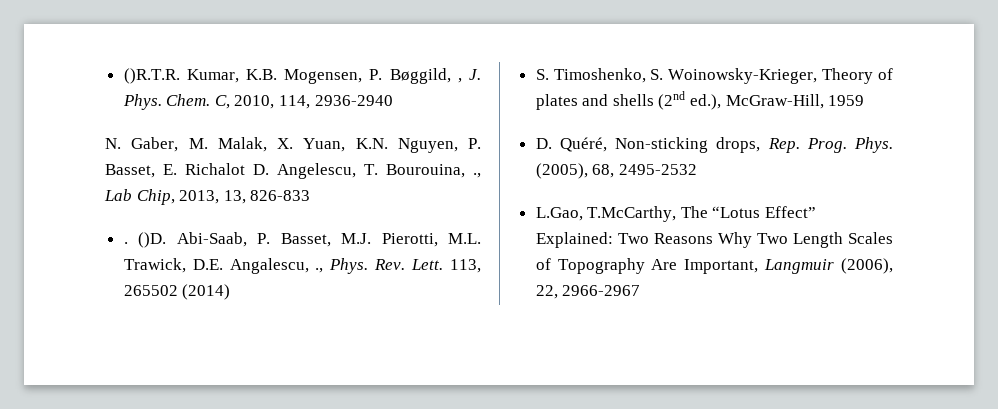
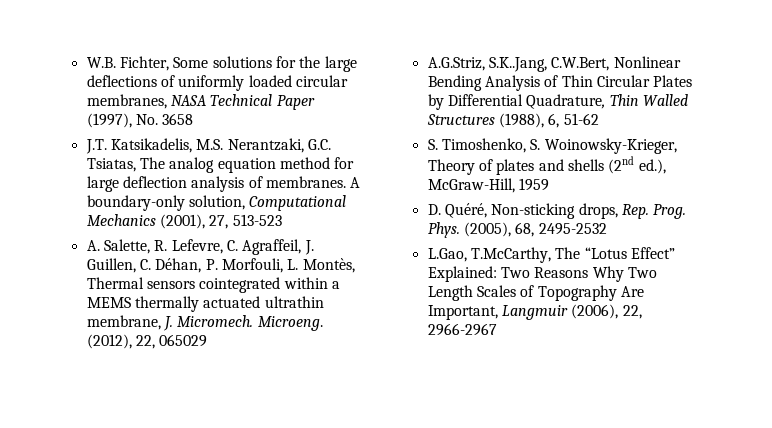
[123,68,482,84] [122,94,393,110] [105,137,481,153] [105,163,481,179] [104,189,311,205] [123,232,481,248] [123,258,481,274] [123,284,231,300] ()R.T.R. Kumar, K.B. Mogensen, P. Bøggild, , J. Phys. Chem. C, 2010, 114, 2936-2940 // N. Gaber, M. Malak, X. Yuan, K.N. Nguyen, P. Basset, E. Richalot D. Angelescu, T. Bourouina, ., Lab Chip, 2013, 13, 826-833 // . ()D. Abi-Saab, P. Basset, M.J. Pierotti, M.L. Trawick, D.E. Angalescu, ., Phys. Rev. Lett. 113, 265502 (2014) -> [86,56,357,72] [86,75,348,91] [86,94,315,110] [86,113,194,128] [85,138,331,154] [86,157,355,173] [86,176,361,192] [86,195,347,211] [86,214,282,229] [86,239,314,255] [86,258,355,273] [86,277,340,293] [86,296,324,312] [86,315,323,331] [86,334,208,349] [427,56,681,72] [427,75,693,91] [427,94,688,110] [426,113,599,128] W.B. Fichter, Some solutions for the large deflections of uniformly loaded circular membranes, NASA Technical Paper (1997), No. 3658 // J.T. Katsikadelis, M.S. Nerantzaki, G.C. Tsiatas, The analog equation method for large deflection analysis of membranes. A boundary-only solution, Computational Mechanics (2001), 27, 513-523 // A. Salette, R. Lefevre, C. Agraffeil, J. Guillen, C. Déhan, P. Morfouli, L. Montès, Thermal sensors cointegrated within a MEMS thermally actuated ultrathin membrane, J. Micromech. Microeng. (2012), 22, 065029 // A.G.Striz, S.K..Jang, C.W.Bert, Nonlinear Bending Analysis of Thin Circular Plates by Differential Quadrature, Thin Walled Structures (1988), 6, 51-62

